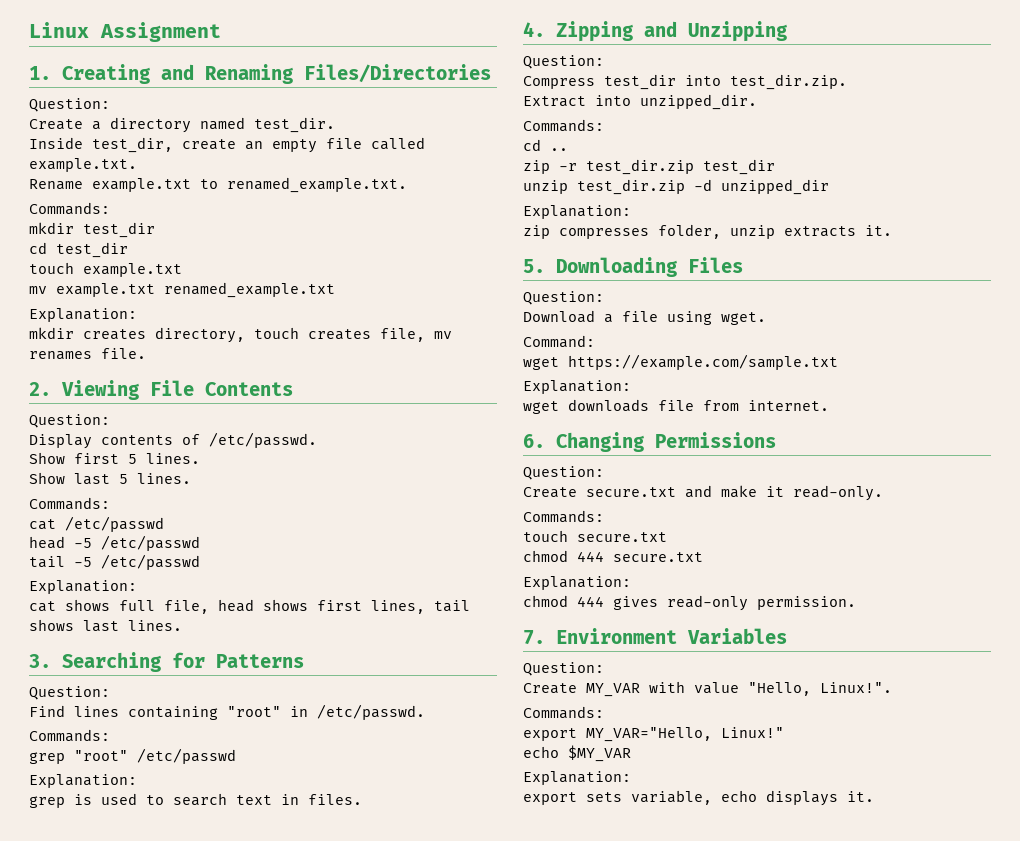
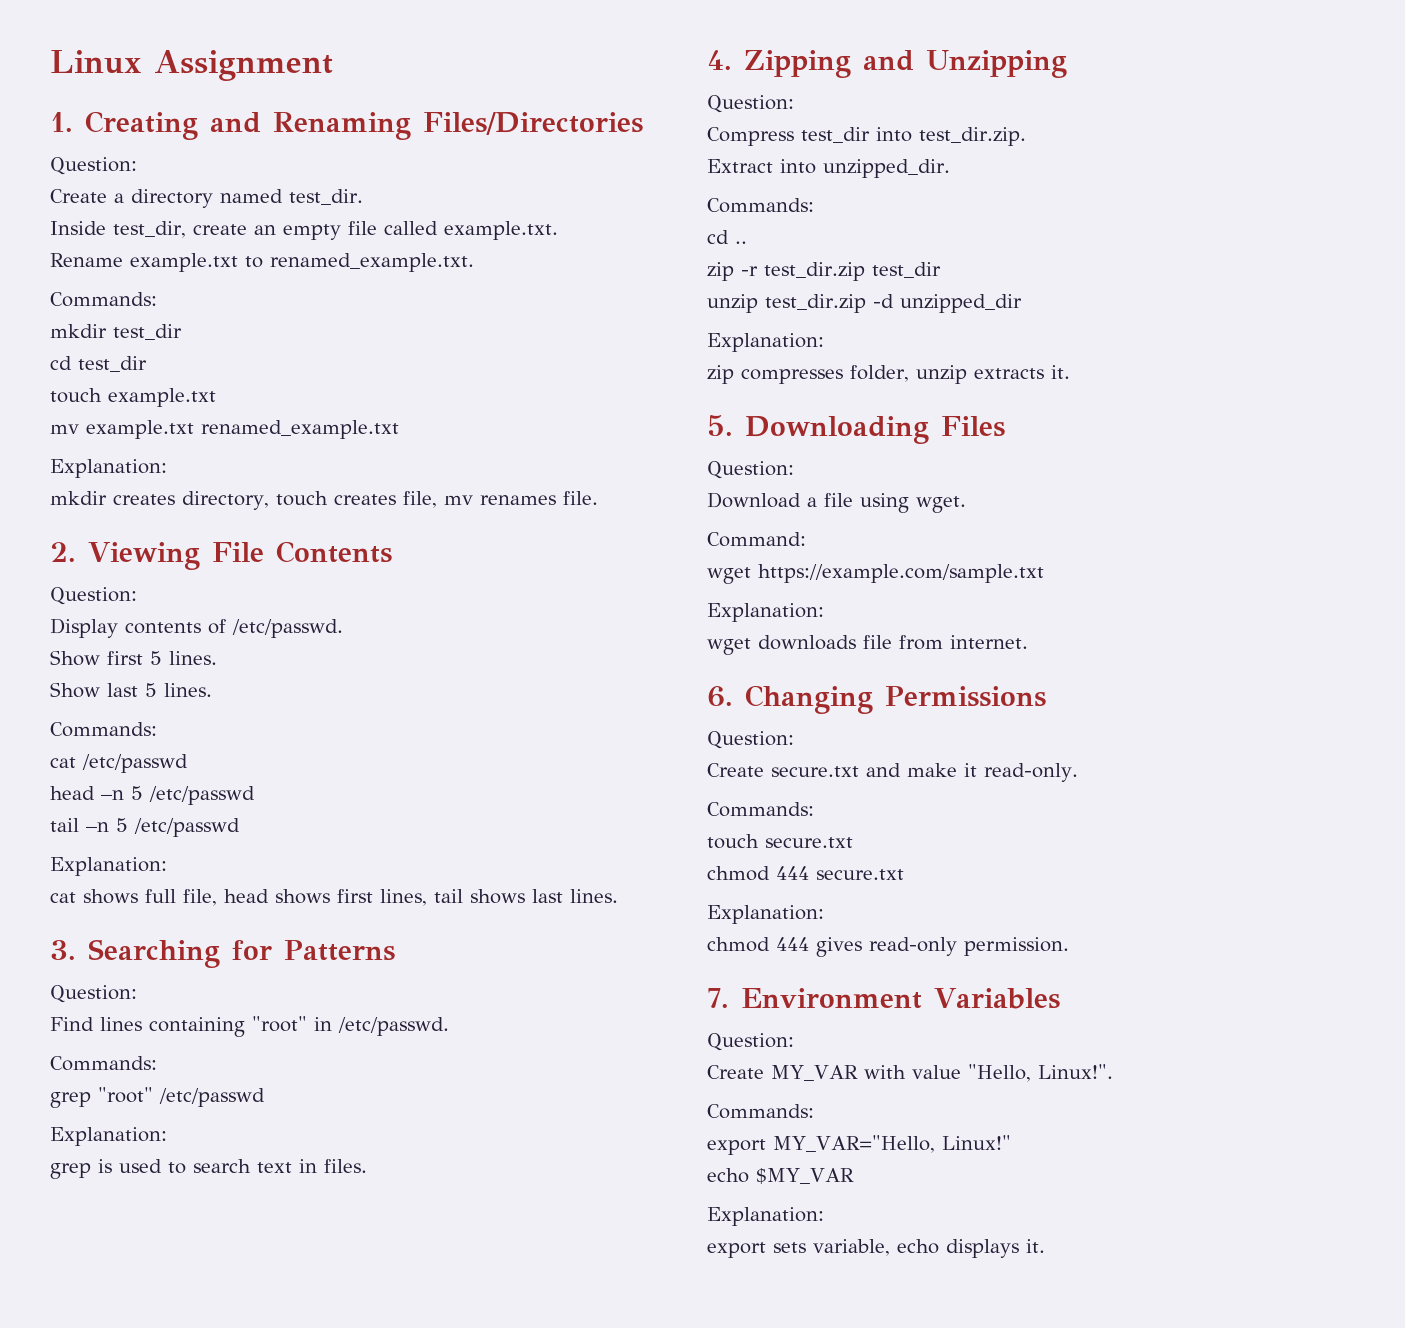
[74,538,92,548] -5 -> [101,786,143,800] –n 5
[74,557,92,567] -5 -> [86,818,128,832] –n 5

